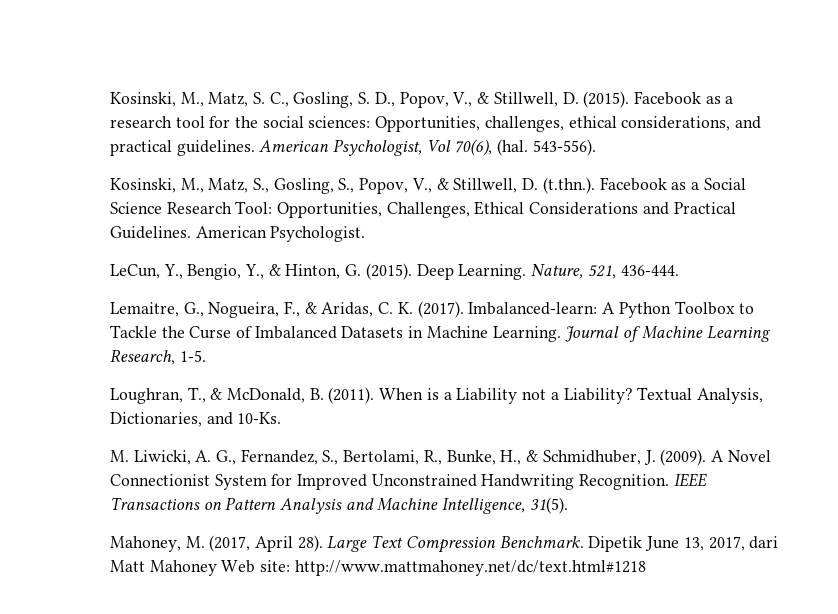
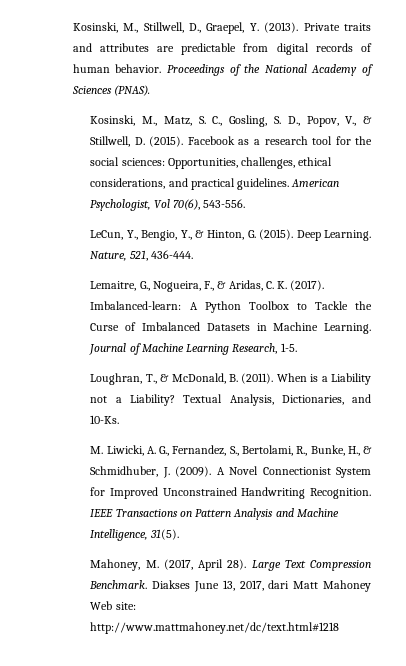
[109,92,204,107] Kosinski, M., -> [72,22,371,34] [72,43,372,55] [72,64,373,76] [71,85,150,96] [90,115,158,126] Kosinski, M., Stillwell, D., Graepel, Y. (2013). Private traits and attributes are predictable from digital records of human behavior. Proceedings of the National Academy of Sciences (PNAS). // Kosinski, M.,
[497,139,596,156] [109,177,746,194] [109,201,736,218] [109,226,366,242] (hal. 543-556). // Kosinski, M., Matz, S., Gosling, S., Popov, V., & Stillwell, D. (t.thn.). Facebook as a Social Science Research Tool: Opportunities, Challenges, Ethical Considerations and Practical Guidelines. American Psychologist. -> [203,199,246,208] 543-556.
[588,536,643,552] Dipetik -> [152,580,191,589] Diakses

